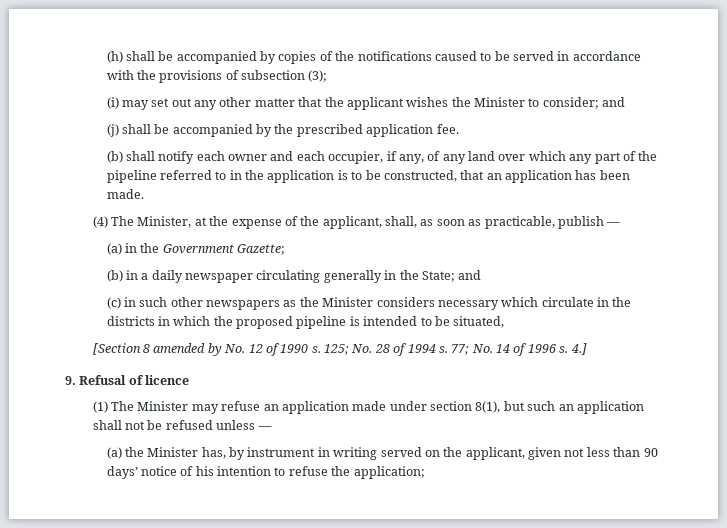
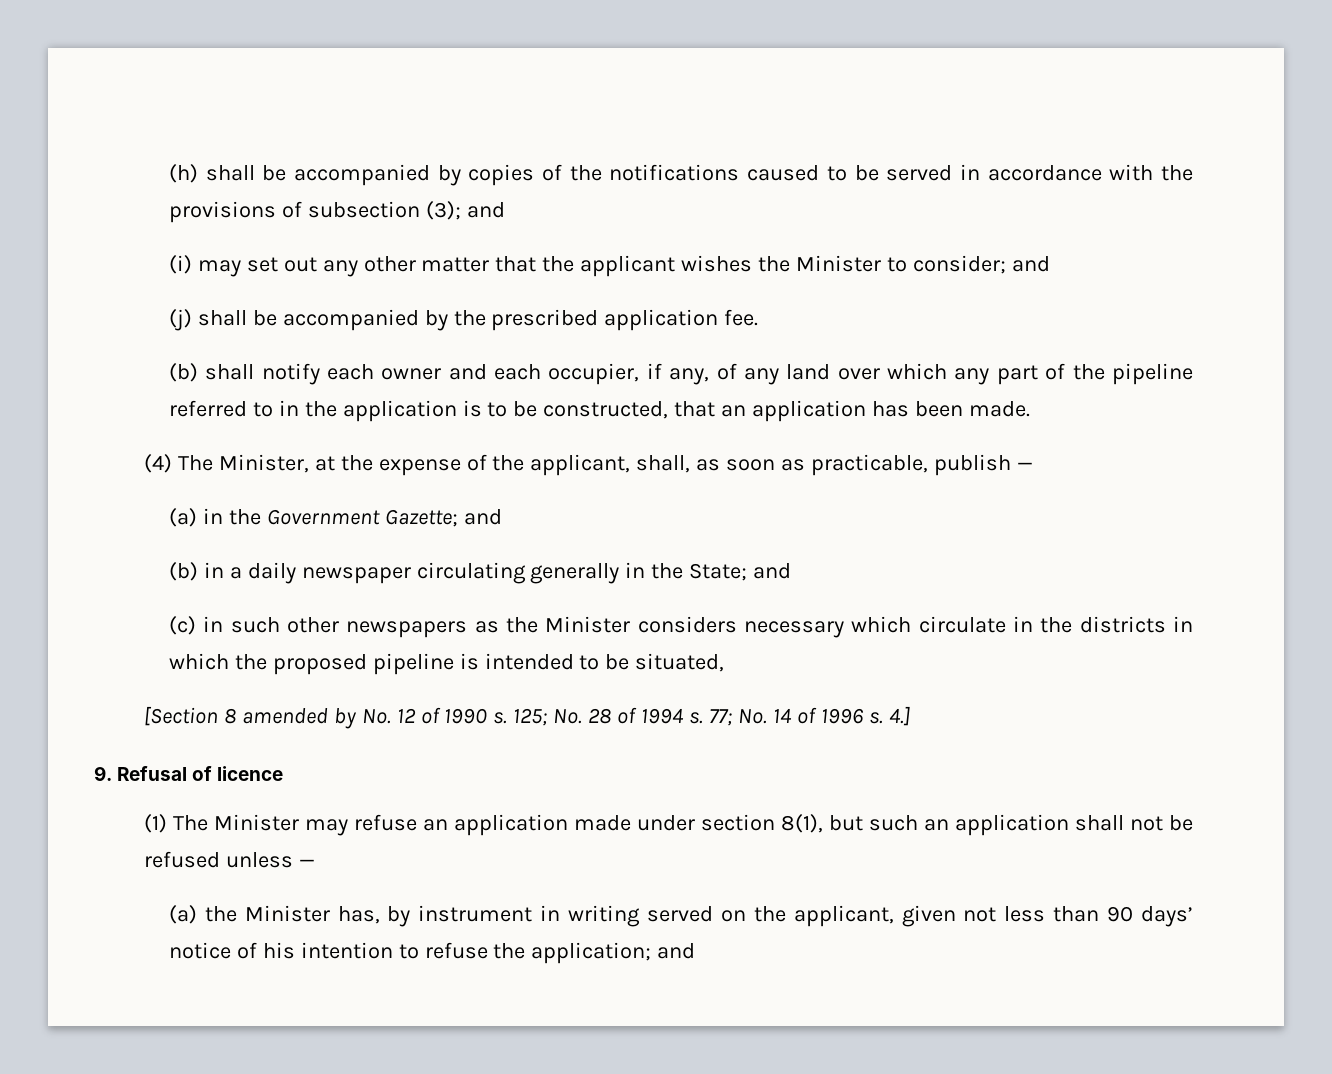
(328, 76) none -> [466,202,505,218] and
(285, 249) none -> [463,509,502,525] and
(425, 472) none -> [657,943,696,959] and

